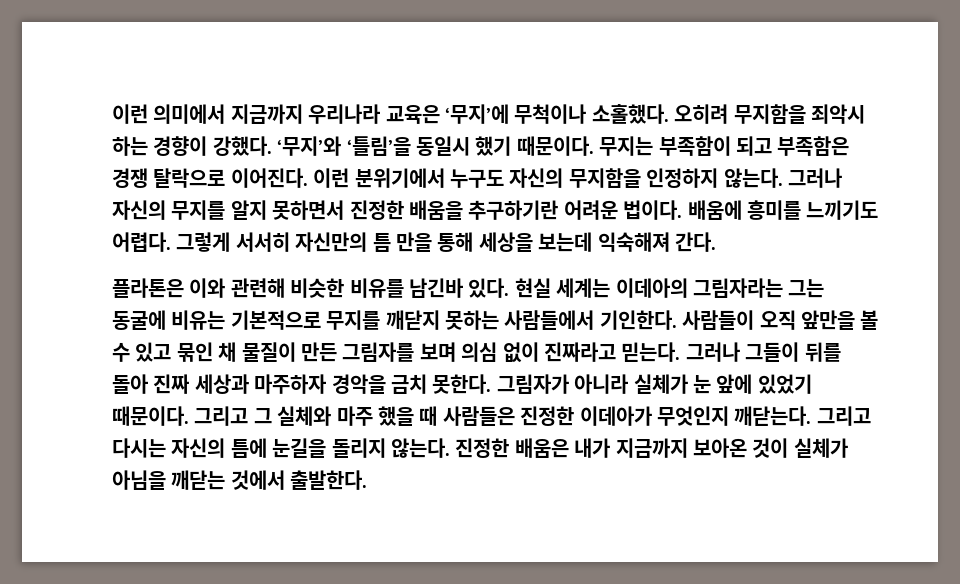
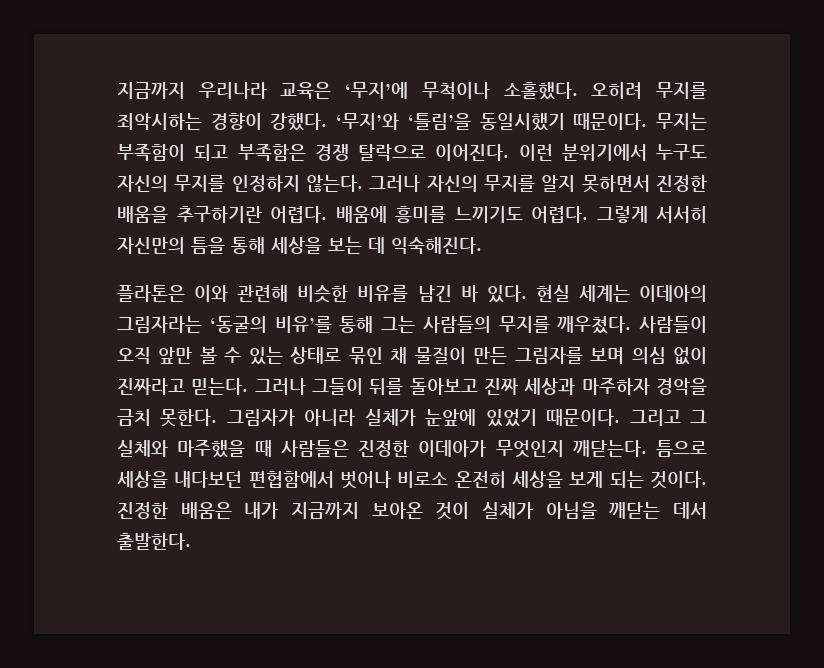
[112,104,226,124] 이런 의미에서 -> (117, 90) none
[733,104,865,124] [112,136,148,156] 무지함을 죄악시 하는 -> [656,82,707,99] [117,113,202,130] 무지를 죄악시하는
[416,136,512,156] 동일시 했기 -> [479,113,565,131] 동일시했기
[568,168,641,188] 무지함을 -> [174,175,226,192] 무지를
[563,200,683,220] 어려운 법이다. -> [270,206,327,223] 어렵다.
[372,232,716,252] 틈 만을 통해 세상을 보는데 익숙해져 간다. -> [191,237,482,254] 틈을 통해 세상을 보는 데 익숙해진다.
[409,278,463,298] 남긴바 -> [417,285,478,302] 남긴 바
[788,279,825,298] [112,310,677,330] 그는 동굴에 비유는 기본적으로 무지를 깨닫지 못하는 사람들에서 기인한다. -> [209,316,632,334] ‘동굴의 비유’를 통해 그는 사람들의 무지를 깨우쳤다.
[800,310,855,330] 앞만을 -> [158,347,193,364] 앞만
[135,342,172,362] 있고 -> [248,347,342,365] 있는 상태로
[112,374,148,394] 돌아 -> [409,378,478,395] 돌아보고
[692,374,753,394] 눈 앞에 -> [425,409,477,426] 눈앞에
[336,406,414,426] 마주 했을 -> [177,440,246,458] 마주했을
[816,406,871,426] [112,438,450,458] 그리고 다시는 자신의 틈에 눈길을 돌리지 않는다. -> [656,440,707,457] [117,471,707,489] 틈으로 세상을 내다보던 편협함에서 벗어나 비로소 온전히 세상을 보게 되는 것이다.
[230,470,285,490] 것에서 -> [673,502,707,519] 데서

